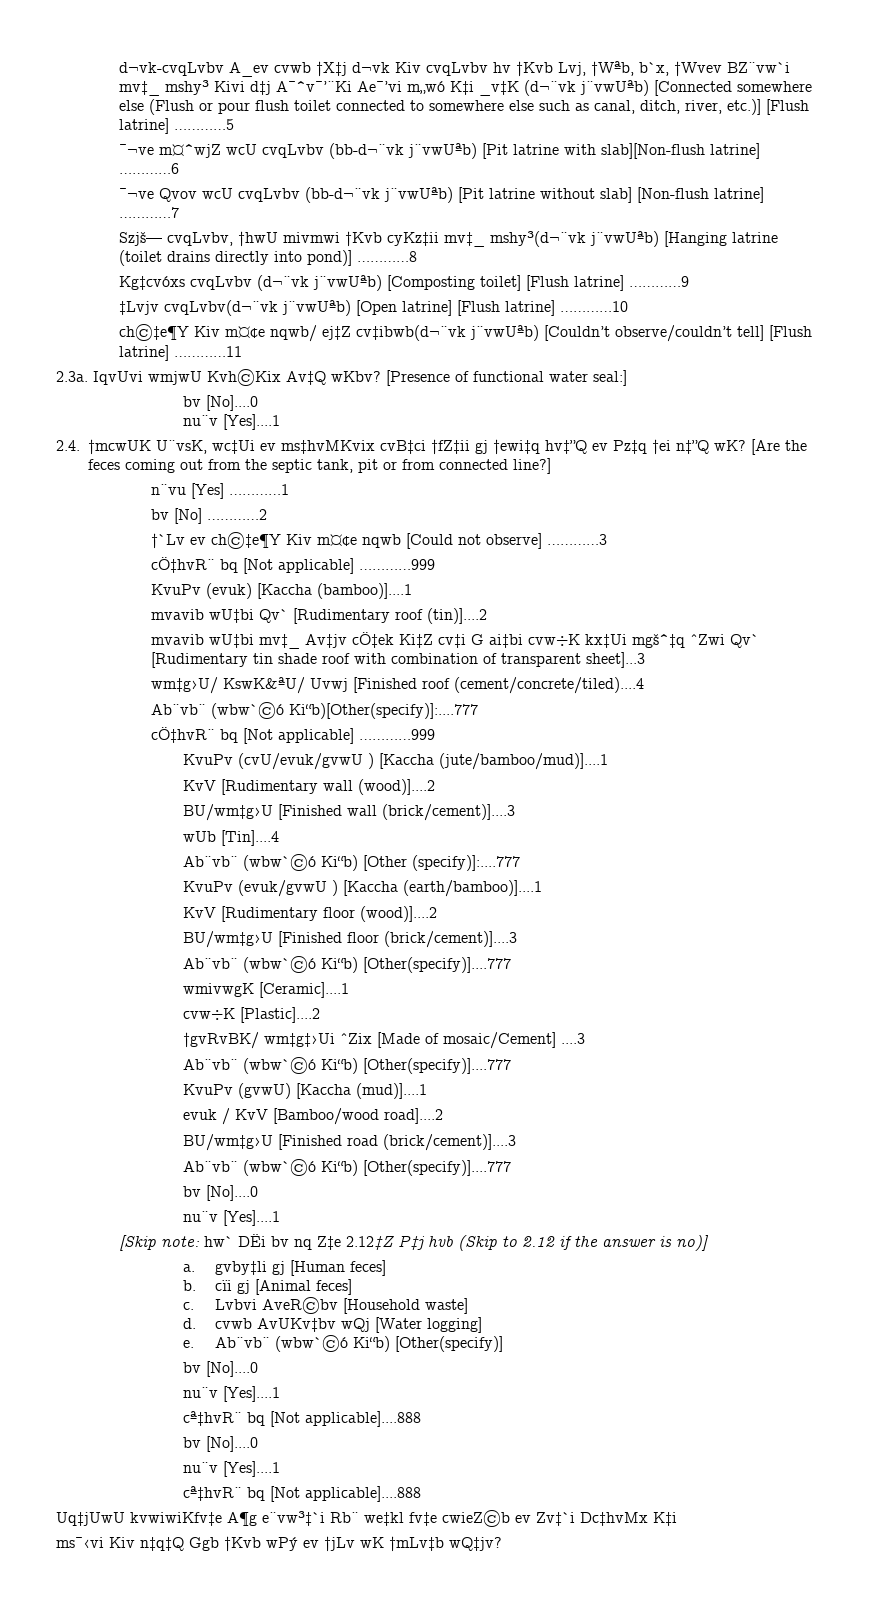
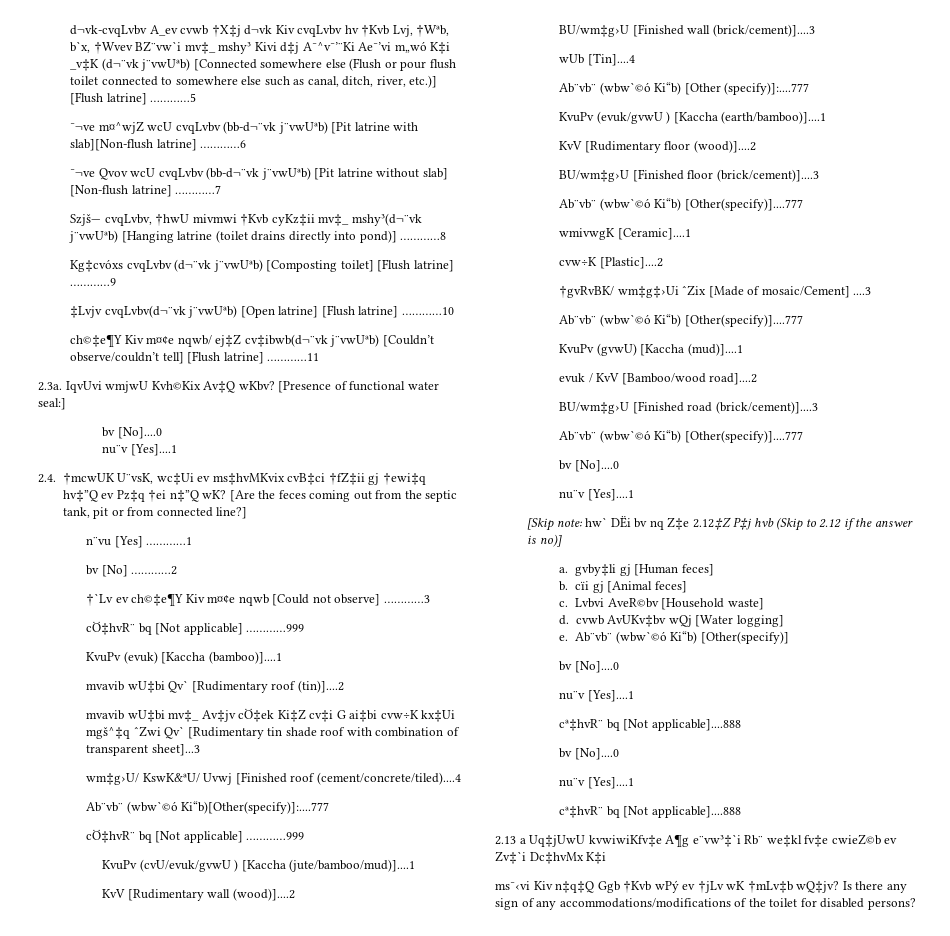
(421, 1494) none -> [495,836,526,845] 2.13 a
(502, 1543) none -> [842,881,907,893] [495,898,916,910] Is there any sign of any accommodations/modifications of the toilet for disabled persons?

